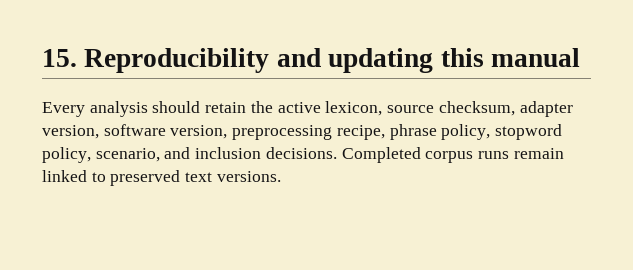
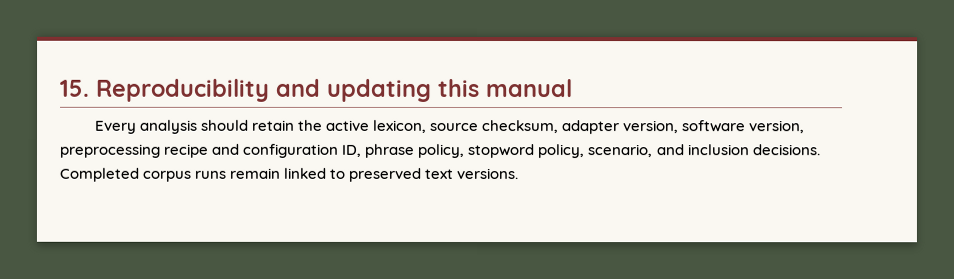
[336,125,385,140] recipe, -> [163,143,362,158] recipe and configuration ID,

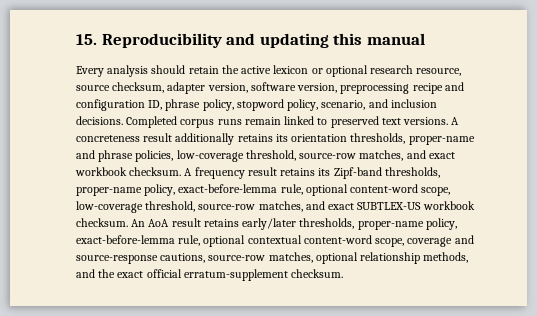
[373,119,428,133] lexicon, -> [273,65,462,77] lexicon or optional research resource,
(519, 173) none -> [451,117,460,125] [76,133,475,145] [76,150,455,162] [75,167,440,179] [76,184,451,196] [76,201,475,213] [76,218,457,230] [76,235,474,247] [76,252,469,264] [76,269,344,281] A concreteness result additionally retains its orientation thresholds, proper-name and phrase policies, low-coverage threshold, source-row matches, and exact workbook checksum. A frequency result retains its Zipf-band thresholds, proper-name policy, exact-before-lemma rule, optional content-word scope, low-coverage threshold, source-row matches, and exact SUBTLEX-US workbook checksum. An AoA result retains early/later thresholds, proper-name policy, exact-before-lemma rule, optional contextual content-word scope, coverage and source-response cautions, source-row matches, optional relationship methods, and the exact official erratum-supplement checksum.

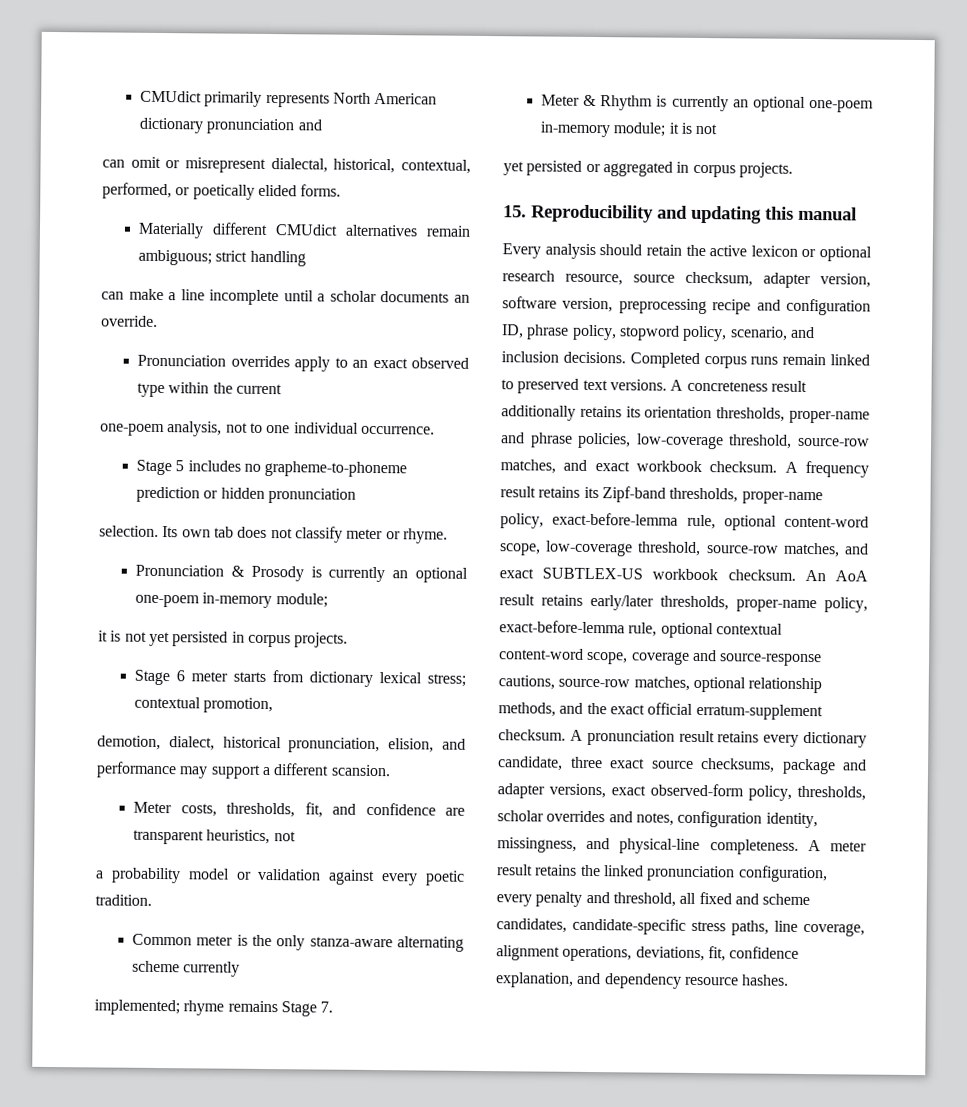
(76, 39) none -> [140,90,438,108] [139,117,323,135] [102,156,472,174] [102,182,342,200] [138,222,472,239] [138,249,306,267] [101,288,470,306] [101,315,158,327] [137,354,470,372] [137,382,283,398] [100,421,435,437] [136,459,408,478] [136,486,357,504] [99,525,448,544] [135,564,468,583] [135,592,328,609] [98,630,349,648] [134,669,466,687] [134,696,274,714] [97,735,466,754] [96,761,391,779] [133,801,466,818] [133,829,296,845] [95,867,465,886] [95,894,152,906] [132,933,465,952] [132,960,241,977] [94,999,334,1017] [541,94,874,113] [540,121,718,138] [503,160,793,178] CMUdict primarily represents North American dictionary pronunciation and // can omit or misrepresent dialectal, historical, contextual, performed, or poetically elided forms. // Materially different CMUdict alternatives remain ambiguous; strict handling // can make a line incomplete until a scholar documents an override. // Pronunciation overrides apply to an exact observed type within the current // one-poem analysis, not to one individual occurrence. // Stage 5 includes no grapheme-to-phoneme prediction or hidden pronunciation // selection. Its own tab does not classify meter or rhyme. // Pronunciation & Prosody is currently an optional one-poem in-memory module; // it is not yet persisted in corpus projects. // Stage 6 meter starts from dictionary lexical stress; contextual promotion, // demotion, dialect, historical pronunciation, elision, and performance may support a different scansion. // Meter costs, thresholds, fit, and confidence are transparent heuristics, not // a probability model or validation against every poetic tradition. // Common meter is the only stanza-aware alternating scheme currently // implemented; rhyme remains Stage 7. // Meter & Rhythm is currently an optional one-poem in-memory module; it is not // yet persisted or aggregated in corpus projects. //
(344, 273) none -> [569,729,867,748] [497,756,867,775] [497,783,866,801] [497,810,818,829] [497,837,867,855] [497,864,828,883] [496,891,811,907] [496,917,865,937] [496,945,800,962] [495,972,790,989] A pronunciation result retains every dictionary candidate, three exact source checksums, package and adapter versions, exact observed-form policy, thresholds, scholar overrides and notes, configuration identity, missingness, and physical-line completeness. A meter result retains the linked pronunciation configuration, every penalty and threshold, all fixed and scheme candidates, candidate-specific stress paths, line coverage, alignment operations, deviations, fit, confidence explanation, and dependency resource hashes.

